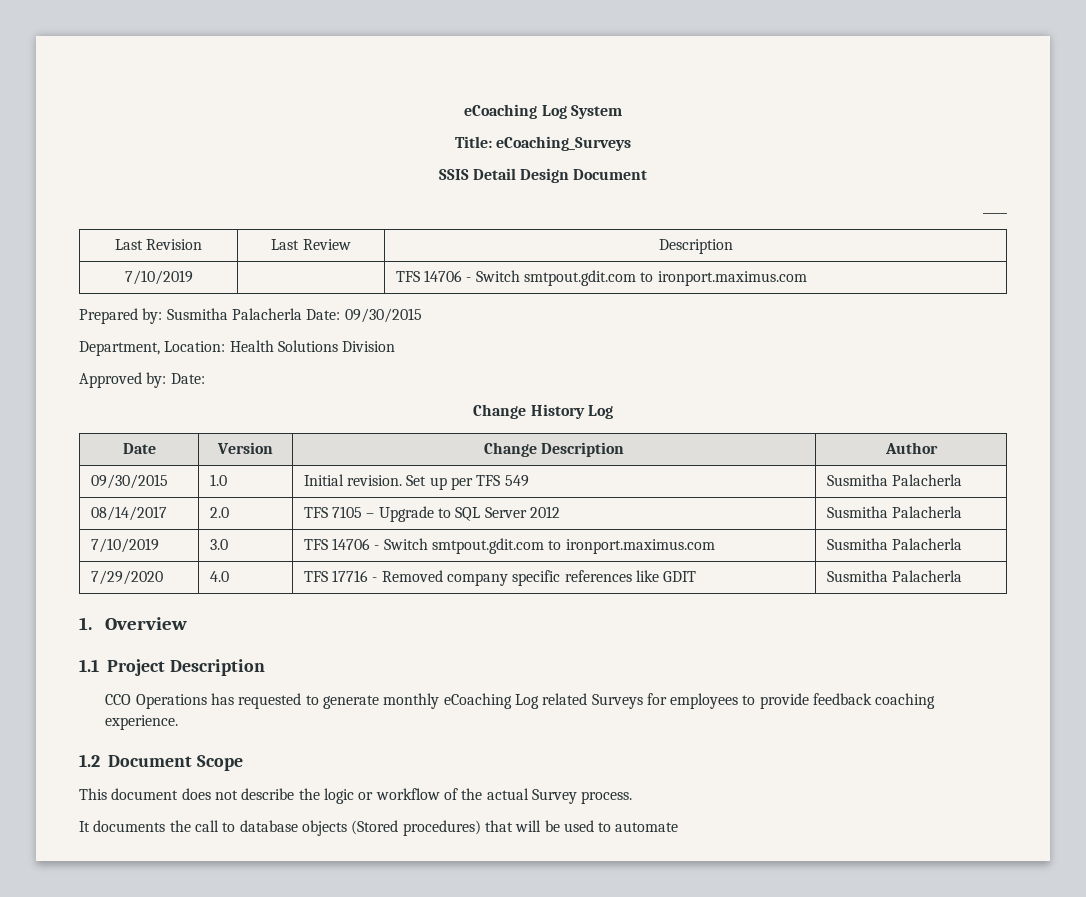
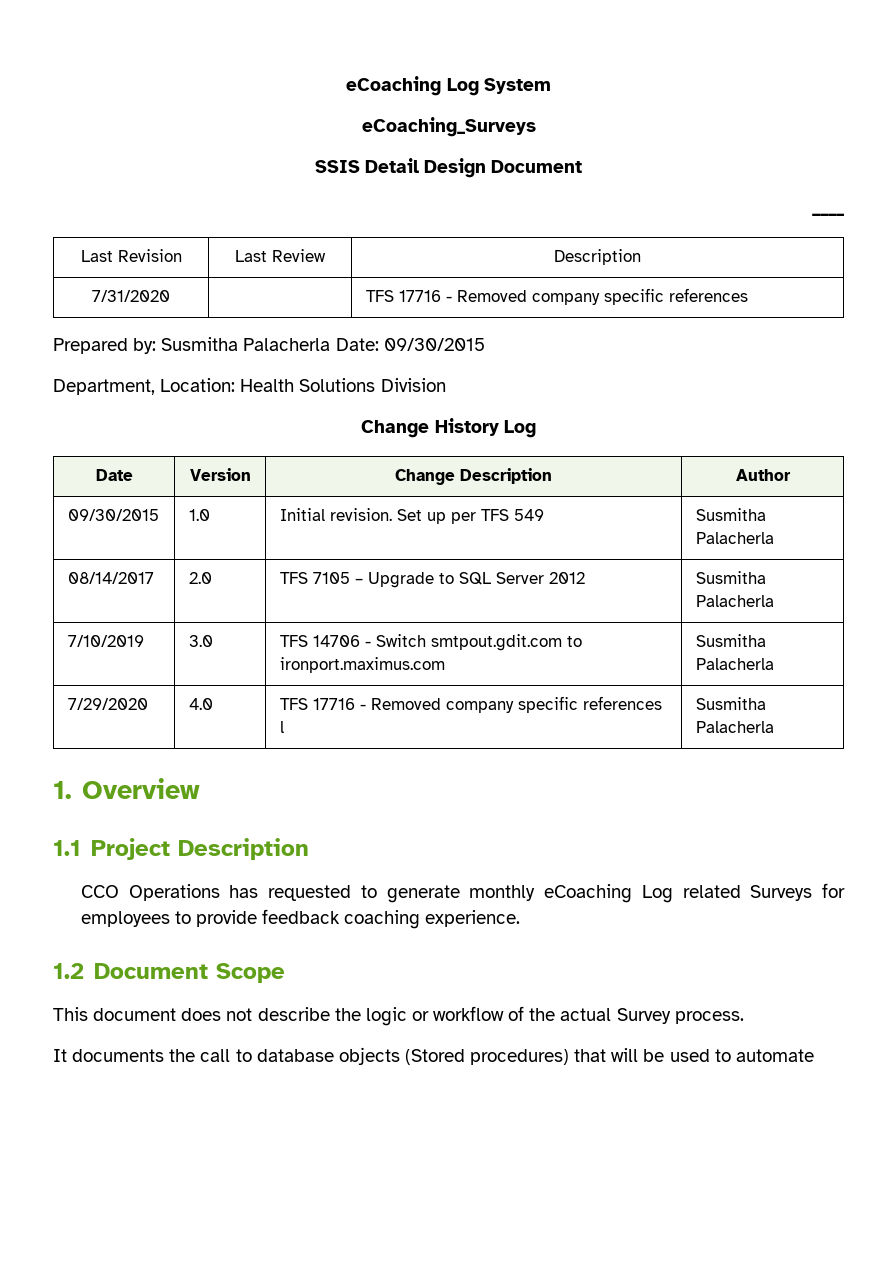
[454,136,492,148] Title: -> (551, 86) none
[124,270,193,285] [395,270,807,286] 7/10/2019 | | TFS 14706 - Switch smtpout.gdit.com to ironport.maximus.com -> [92,290,170,302] [365,288,748,305] 7/31/2020 | | TFS 17716 - Removed company specific references
[79,372,205,388] // Approved by: Date: -> (446, 385) none
[635,570,697,582] like GDIT -> [279,721,284,733] l

